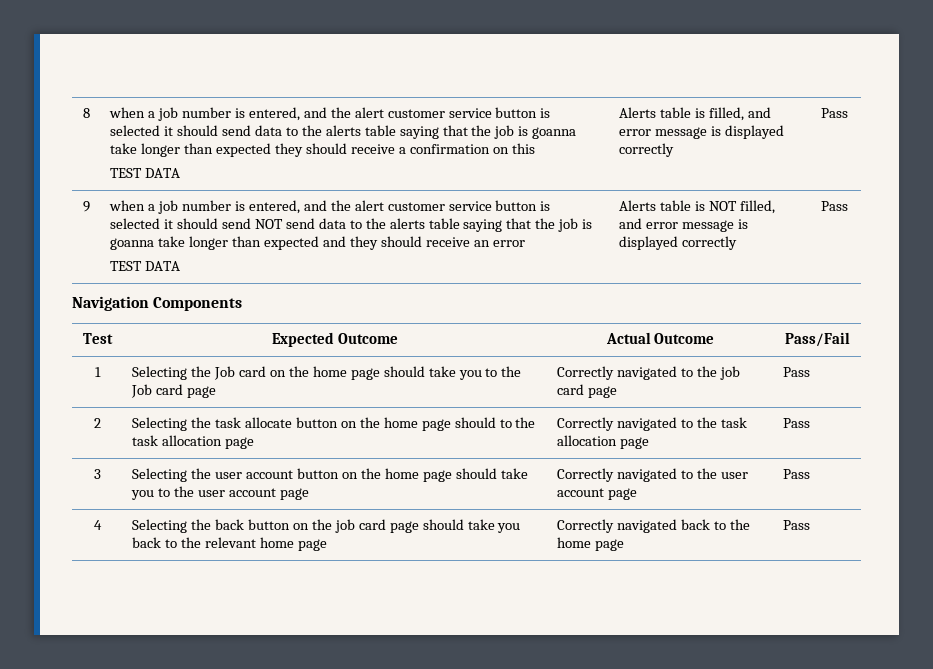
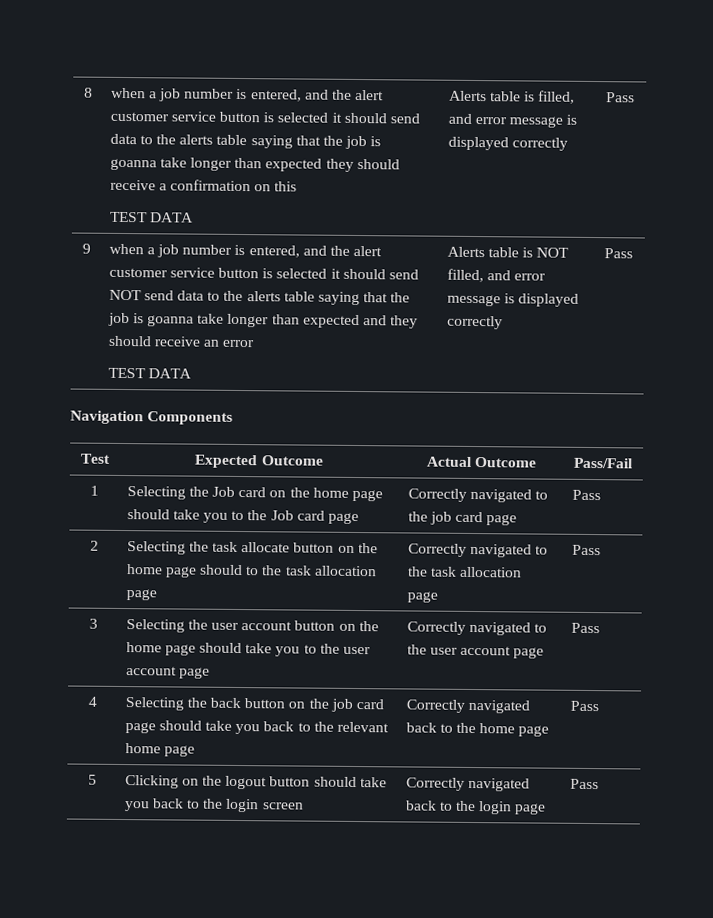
(811, 525) none -> [87,774,97,785] [124,775,387,790] [123,798,304,813] [405,777,530,792] [404,800,547,815] [569,778,599,790] // 5 | Clicking on the logout button should take you back to the login screen | Correctly navigated back to the login page | Pass

